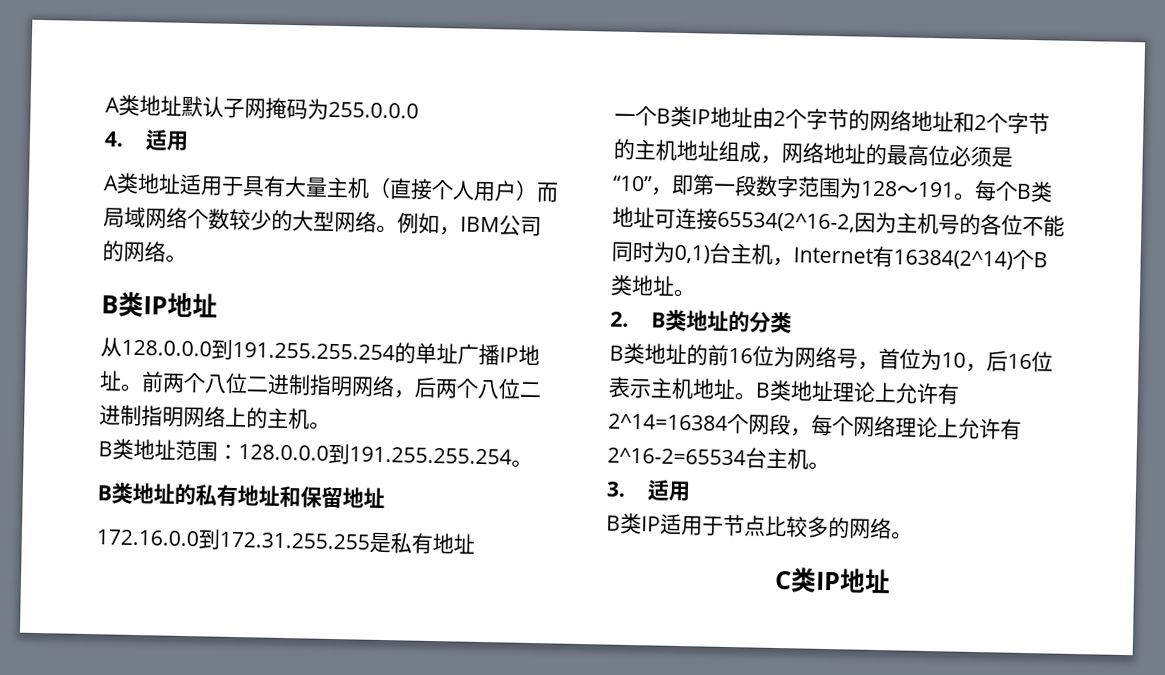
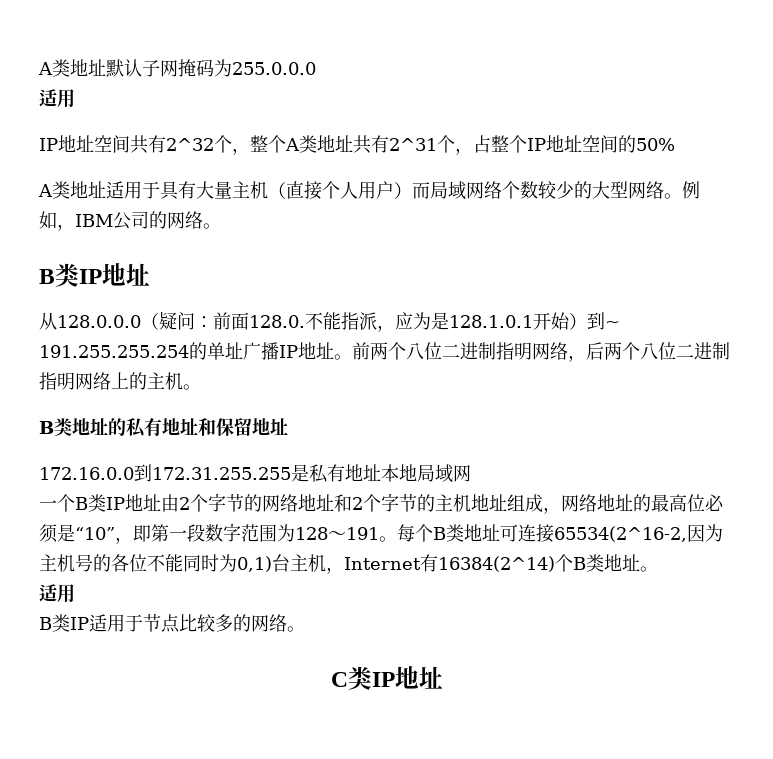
[104,129,190,151] 4.适用 -> [39,89,75,108] [39,135,675,155] 适用 // IP地址空间共有2^32个，整个A类地址共有2^31个，占整个IP地址空间的50%
[211,339,233,360] 到 -> [141,311,620,332] （疑问：前面128.0.不能指派，应为是128.1.0.1开始）到~
[98,438,533,469] // B类地址范围：128.0.0.0到191.255.255.254。 -> (201, 387) none
(476, 543) none -> [381,464,471,483] 本地局域网
[610,309,793,334] [609,342,1053,373] [608,376,960,405] [608,413,1022,440] [607,447,830,471] [606,481,626,497] 2. B类地址的分类 // B类地址的前16位为网络号，首位为10，后16位表示主机地址。B类地址理论上允许有2^14=16384个网段，每个网络理论上允许有2^16-2=65534台主机。 // 3. -> (658, 569) none

